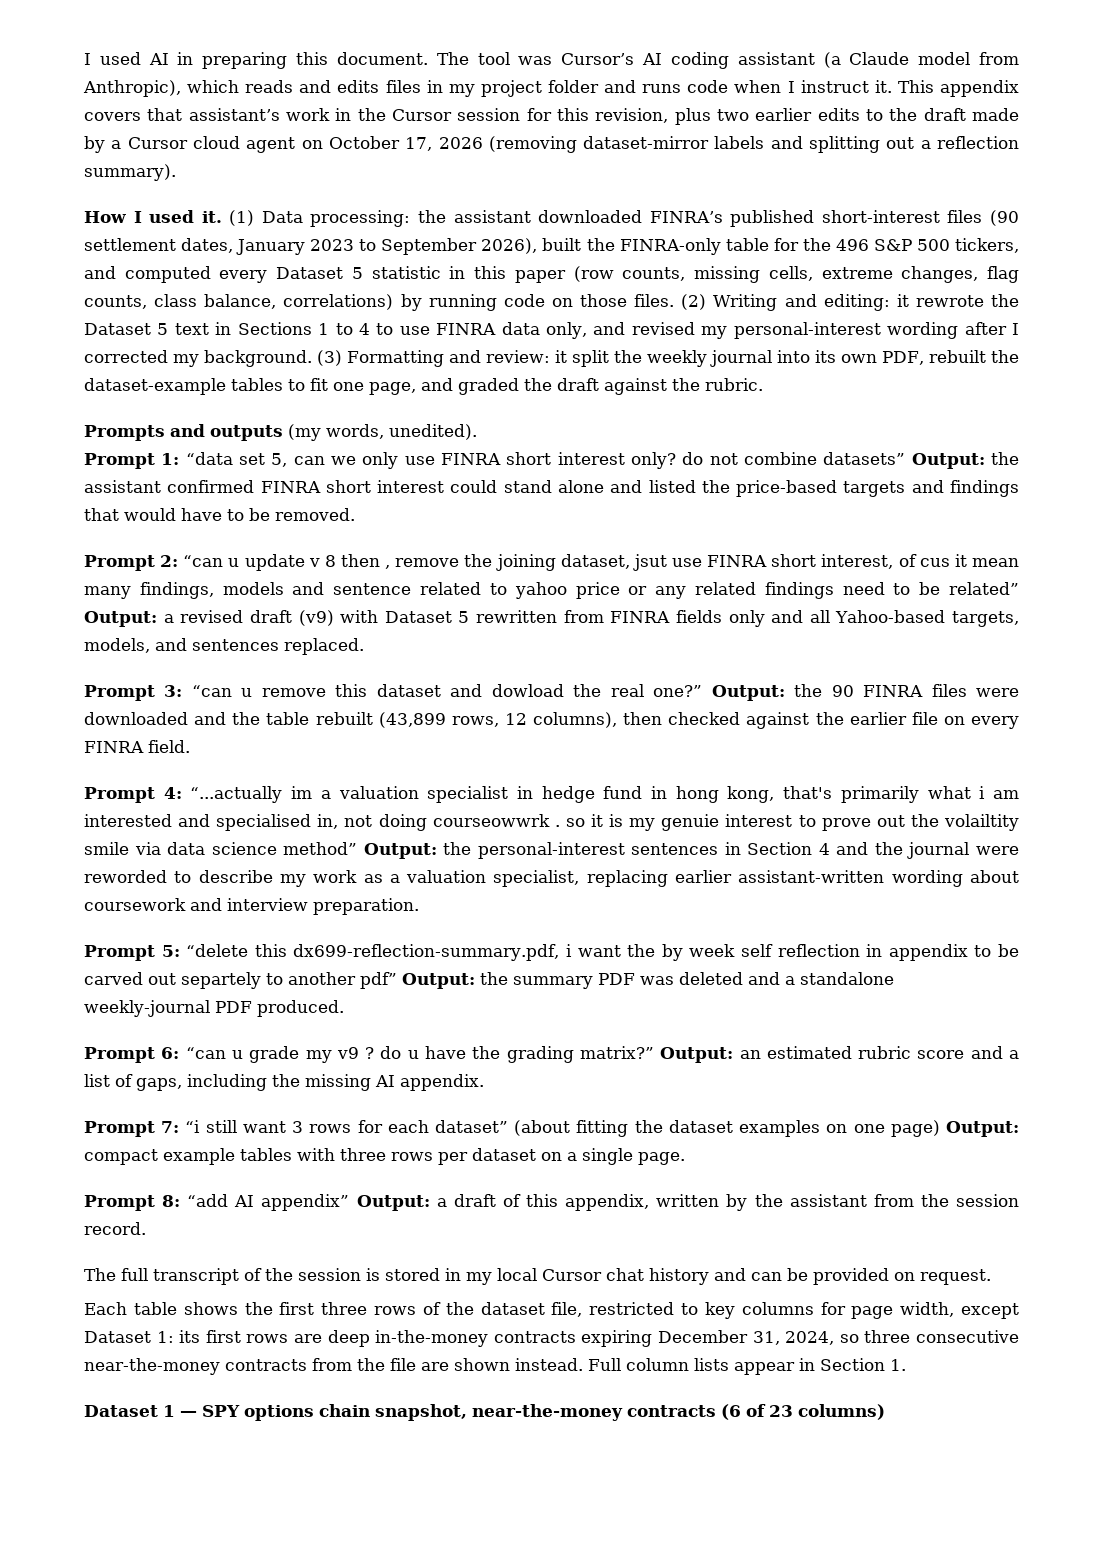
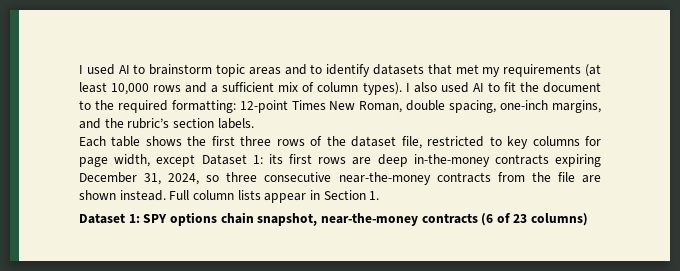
[177,52,1020,69] [83,80,1019,97] [84,108,1020,125] [84,136,1019,153] [84,164,176,181] [84,210,1019,227] [84,238,1019,255] [84,266,1020,283] [84,294,1019,311] [84,322,1019,339] [84,350,1020,367] [84,378,763,395] [84,424,477,441] [84,452,1020,469] [84,480,1020,497] [84,508,355,521] [84,554,1019,571] [84,582,1019,599] [84,610,1019,627] [84,638,364,655] [84,684,1020,701] [84,712,1019,729] [84,740,190,753] [84,786,1020,803] [84,814,1019,831] [84,842,1019,859] [84,870,1019,887] [84,898,419,915] [84,944,1020,961] [84,972,895,989] [84,1000,344,1017] [84,1046,1019,1063] [84,1074,484,1091] [84,1120,1019,1137] [84,1148,685,1165] [84,1194,1020,1211] [84,1222,146,1235] [84,1268,991,1285] in preparing this document. The tool was Cursor’s AI coding assistant (a Claude model from Anthropic), which reads and edits files in my project folder and runs code when I instruct it. This appendix covers that assistant’s work in the Cursor session for this revision, plus two earlier edits to the draft made by a Cursor cloud agent on October 17, 2026 (removing dataset-mirror labels and splitting out a reflection summary). // How I used it. (1) Data processing: the assistant downloaded FINRA’s published short-interest files (90 settlement dates, January 2023 to September 2026), built the FINRA-only table for the 496 S&P 500 tickers, and computed every Dataset 5 statistic in this paper (row counts, missing cells, extreme changes, flag counts, class balance, correlations) by running code on those files. (2) Writing and editing: it rewrote the Dataset 5 text in Sections 1 to 4 to use FINRA data only, and revised my personal-interest wording after I corrected my background. (3) Formatting and review: it split the weekly journal into its own PDF, rebuilt the dataset-example tables to fit one page, and graded the draft against the rubric. // Prompts and outputs (my words, unedited). // Prompt 1: “data set 5, can we only use FINRA short interest only? do not combine datasets” Output: the assistant confirmed FINRA short interest could stand alone and listed the price-based targets and findings that would have to be removed. // Prompt 2: “can u update v 8 then , remove the joining dataset, jsut use FINRA short interest, of cus it mean many findings, models and sentence related to yahoo price or any related findings need to be related” Output: a revised draft (v9) with Dataset 5 rewritten from FINRA fields only and all Yahoo-based targets, models, and sentences replaced. // Prompt 3: “can u remove this dataset and dowload the real one?” Output: the 90 FINRA files were downloaded and the table rebuilt (43,899 rows, 12 columns), then checked against the earlier file on every FINRA field. // Prompt 4: “...actually im a valuation specialist in hedge fund in hong kong, that's primarily what i am interested and specialised in, not doing courseowwrk . so it is my genuie interest to prove out the volailtity smile via data science method” Output: the personal-interest sentences in Section 4 and the journal were reworded to describe my work as a valuation specialist, replacing earlier assistant-written wording about coursework and interview preparation. // Prompt 5: “delete this dx699-reflection-summary.pdf, i want the by week self reflection in appendix to be carved out separtely to another pdf” Output: the summary PDF was deleted and a standalone weekly-journal PDF produced. // Prompt 6: “can u grade my v9 ? do u have the grading matrix?” Output: an estimated rubric score and a list of gaps, including the missing AI appendix. // Prompt 7: “i still want 3 rows for each dataset” (about fitting the dataset examples on one page) Output: compact example tables with three rows per dataset on a single page. // Prompt 8: “add AI appendix” Output: a draft of this appendix, written by the assistant from the session record. // The full transcript of the session is stored in my local Cursor chat history and can be provided on request. -> [133,64,602,77] [79,82,601,95] [79,100,602,113] [79,118,254,129] to brainstorm topic areas and to identify datasets that met my requirements (at least 10,000 rows and a sufficient mix of column types). I also used AI to fit the document to the required formatting: 12-point Times New Roman, double spacing, one-inch margins, and the rubric’s section labels.
[163,1405,197,1417] 1 — -> [128,214,140,223] 1:

